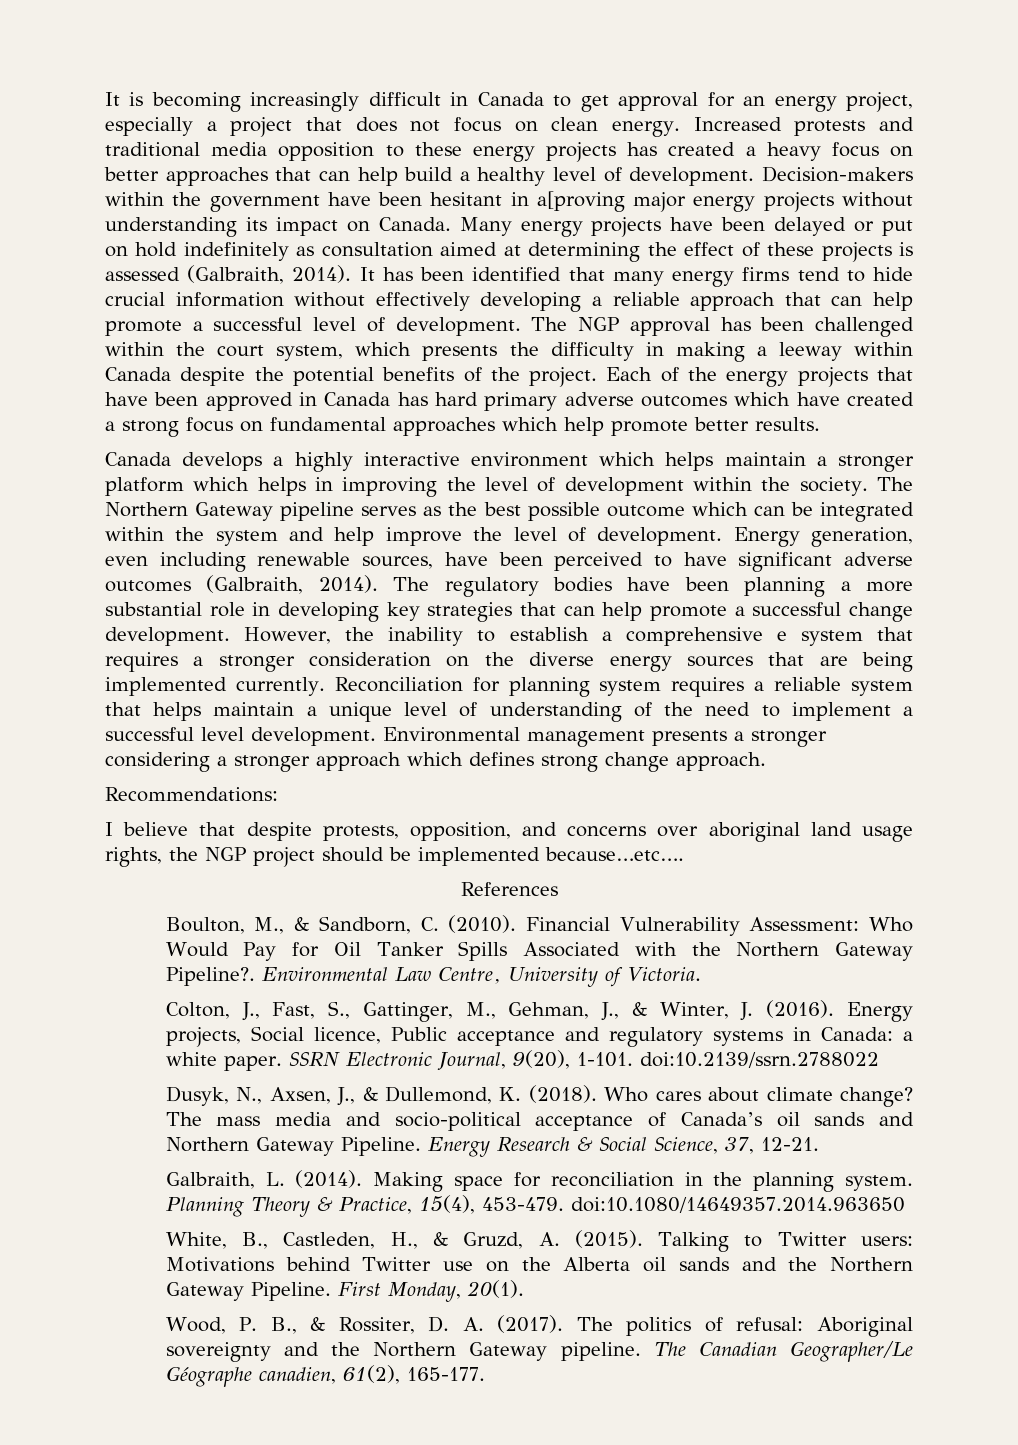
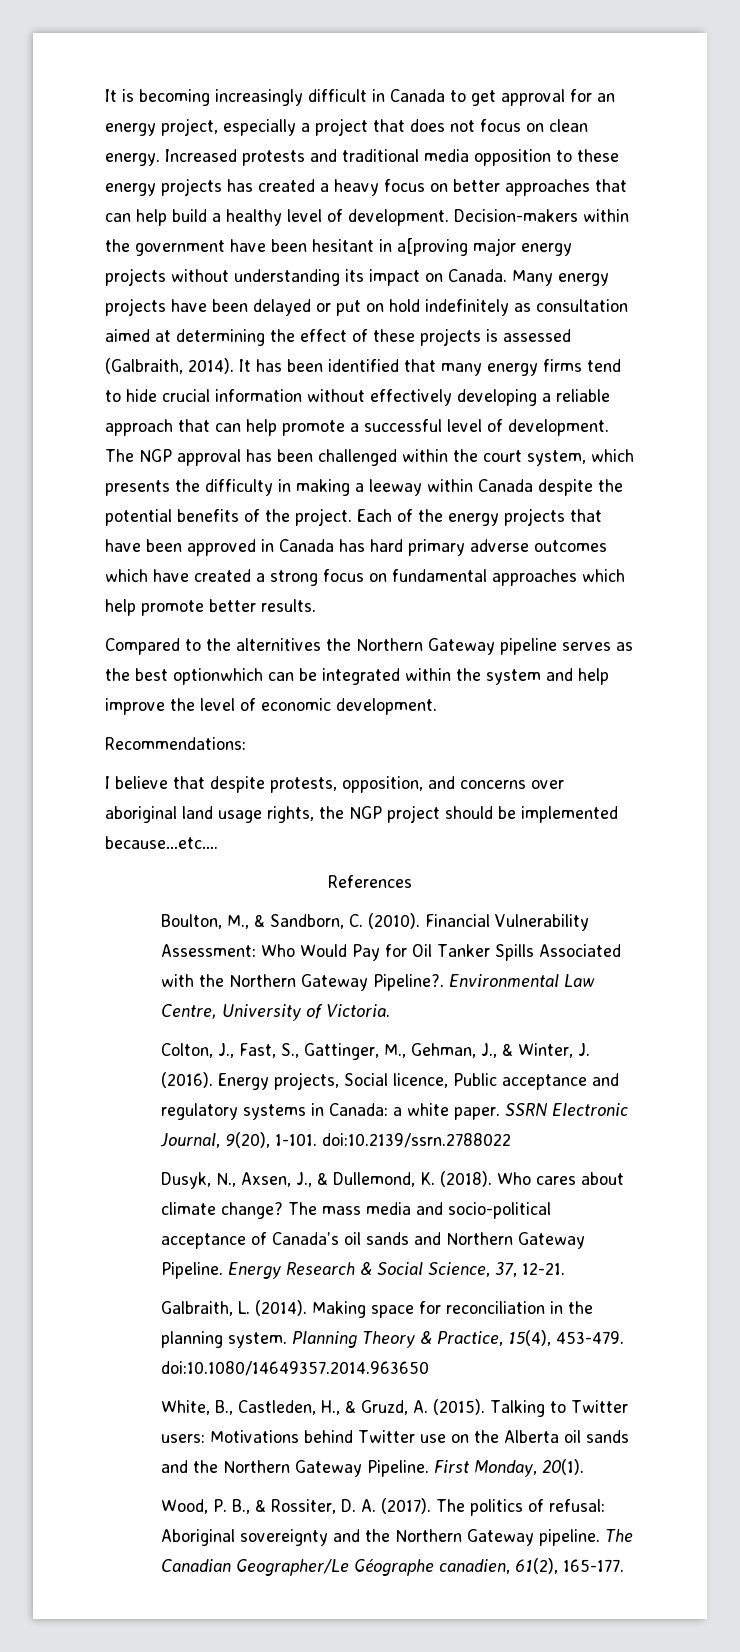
[105,452,915,472] [105,477,913,497] Canada develops a highly interactive environment which helps maintain a stronger platform which helps in improving the level of development within the society. The -> [105,638,351,655] Compared to the alternitives the
[527,502,748,521] possible outcome which -> [173,668,263,685] optionwhich
[597,527,914,547] [105,552,914,572] [105,575,913,597] [105,602,913,622] [105,627,913,646] [105,652,914,672] [105,677,913,697] [105,702,914,722] [105,727,827,747] [105,752,766,772] development. Energy generation, even including renewable sources, have been perceived to have significant adverse outcomes (Galbraith, 2014). The regulatory bodies have been planning a more substantial role in developing key strategies that can help promote a successful change development. However, the inability to establish a comprehensive e system that requires a stronger consideration on the diverse energy sources that are being implemented currently. Reconciliation for planning system requires a reliable system that helps maintain a unique level of understanding of the need to implement a successful level development. Environmental management presents a stronger considering a stronger approach which defines strong change approach. -> [261,698,437,715] economic development.

